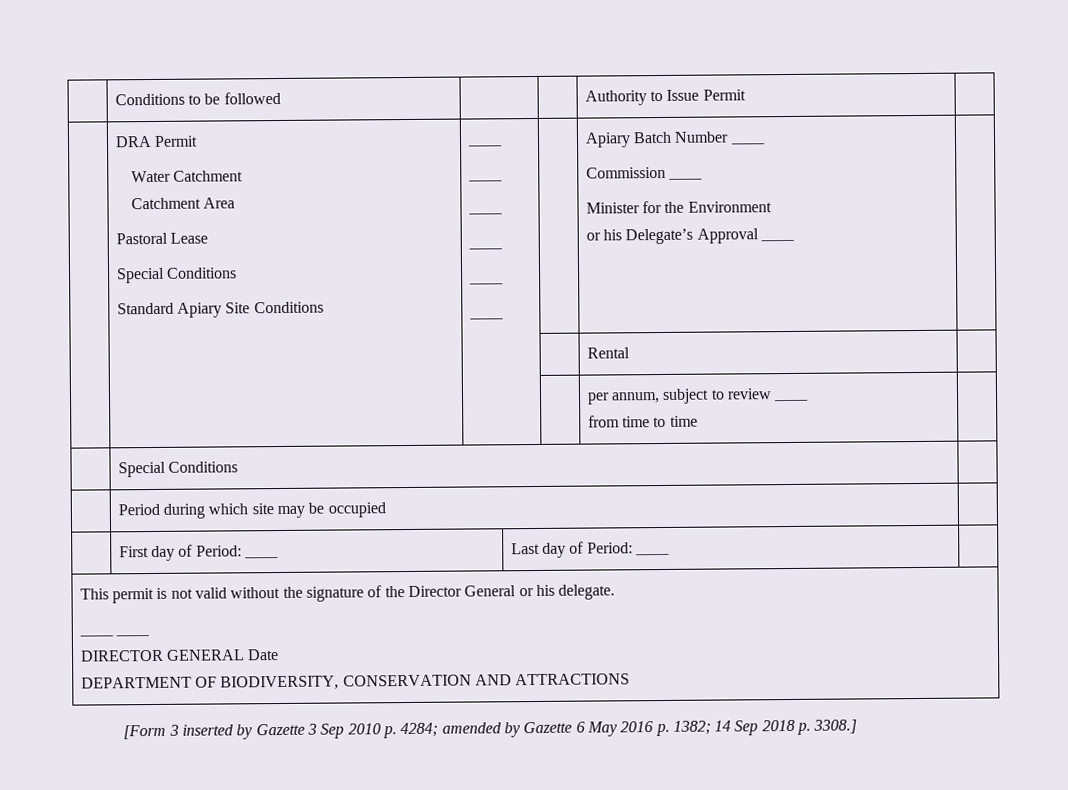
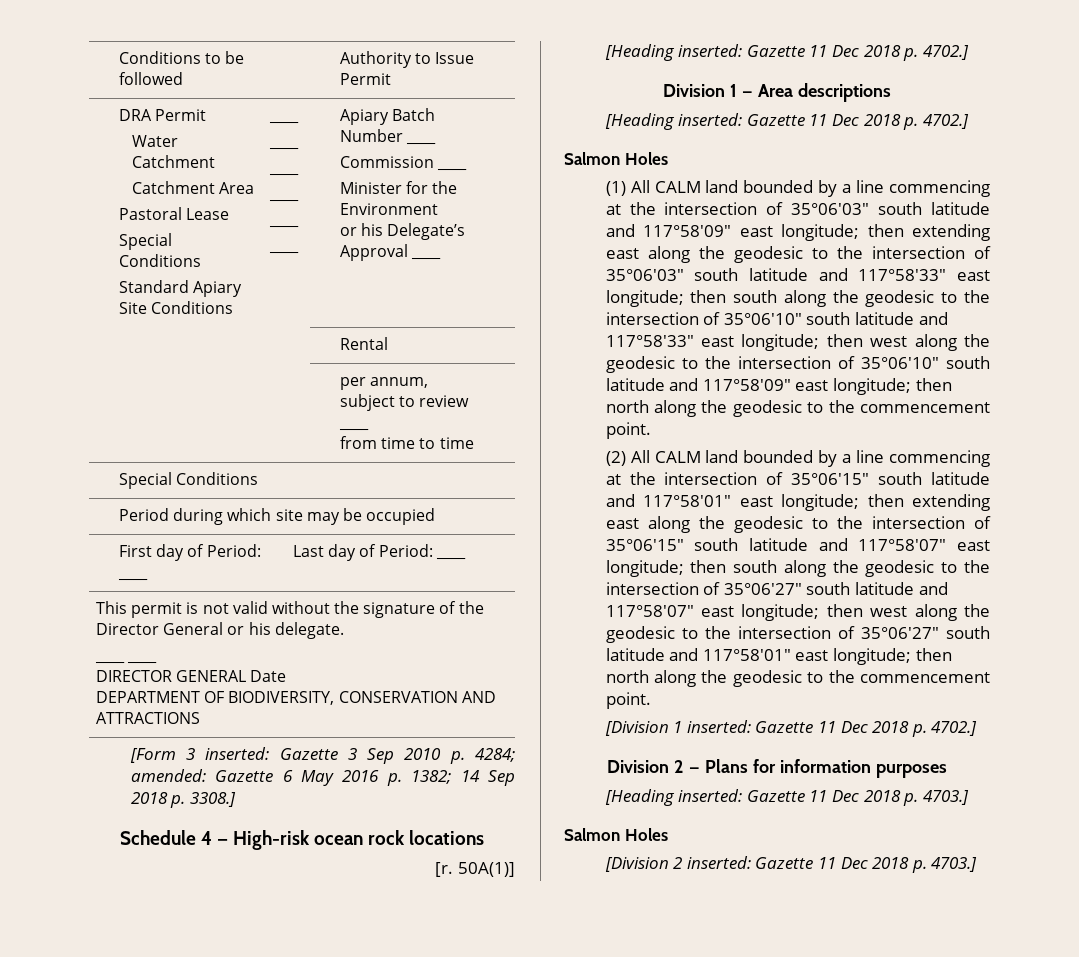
[182,724,254,740] inserted by -> [205,747,270,760] inserted:
[441,722,521,738] amended by -> [130,769,206,782] amended:
(858, 726) none -> [119,830,485,850] [435,862,515,877] [604,44,969,61] [663,83,891,102] [604,113,969,130] [564,152,668,165] [605,180,990,197] [605,202,990,215] [605,224,990,241] [605,246,991,263] [605,268,990,281] [605,290,990,307] [605,312,948,325] [605,334,990,351] [605,356,990,373] [605,378,952,395] [605,400,990,417] [605,422,651,439] [605,450,990,467] [605,472,990,485] [605,494,990,511] [605,516,991,533] [605,538,990,551] [605,560,990,577] [605,582,948,595] [605,604,990,621] [605,626,990,643] [605,648,952,665] [605,670,990,687] [605,692,651,709] [604,720,978,737] [607,759,947,778] [604,789,969,806] [564,828,668,841] [604,856,978,873] // Schedule 4 — High-risk ocean rock locations // [r. 50A(1)] // [Heading inserted: Gazette 11 Dec 2018 p. 4702.] // Division 1 — Area descriptions // [Heading inserted: Gazette 11 Dec 2018 p. 4702.] // Salmon Holes // (1) All CALM land bounded by a line commencing at the intersection of 35°06'03" south latitude and 117°58'09" east longitude; then extending east along the geodesic to the intersection of 35°06'03" south latitude and 117°58'33" east longitude; then south along the geodesic to the intersection of 35°06'10" south latitude and 117°58'33" east longitude; then west along the geodesic to the intersection of 35°06'10" south latitude and 117°58'09" east longitude; then north along the geodesic to the commencement point. // (2) All CALM land bounded by a line commencing at the intersection of 35°06'15" south latitude and 117°58'01" east longitude; then extending east along the geodesic to the intersection of 35°06'15" south latitude and 117°58'07" east longitude; then south along the geodesic to the intersection of 35°06'27" south latitude and 117°58'07" east longitude; then west along the geodesic to the intersection of 35°06'27" south latitude and 117°58'01" east longitude; then north along the geodesic to the commencement point. // [Division 1 inserted: Gazette 11 Dec 2018 p. 4702.] // Division 2 — Plans for information purposes // [Heading inserted: Gazette 11 Dec 2018 p. 4703.] // Salmon Holes // [Division 2 inserted: Gazette 11 Dec 2018 p. 4703.]

